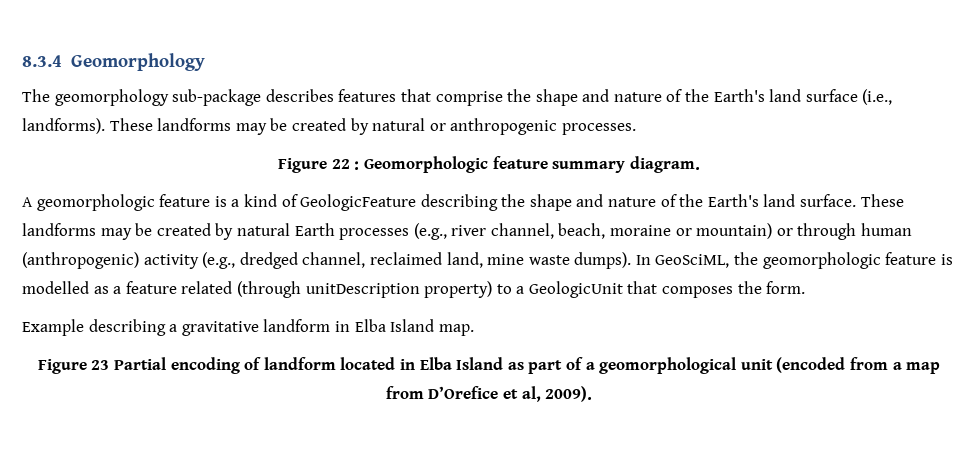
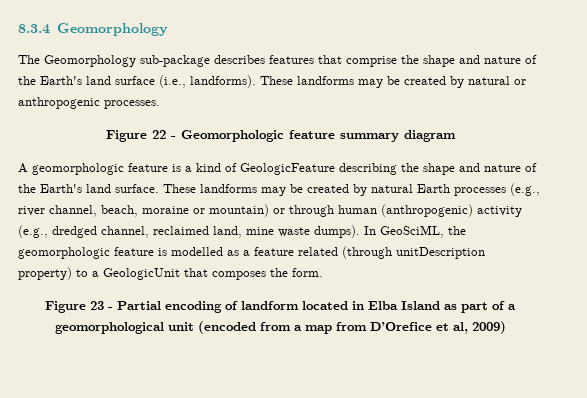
[54,89,169,106] geomorphology -> [44,55,136,67] Geomorphology
[354,161,360,170] : -> [170,136,176,139] -
[629,156,700,173] diagram. -> [403,130,456,142] diagram
[22,319,474,336] // Example describing a gravitative landform in Elba Island map. -> (323, 272) none
(110, 365) none -> [108,307,113,310] -
[545,386,593,402] 2009). -> [471,321,506,334] 2009)

